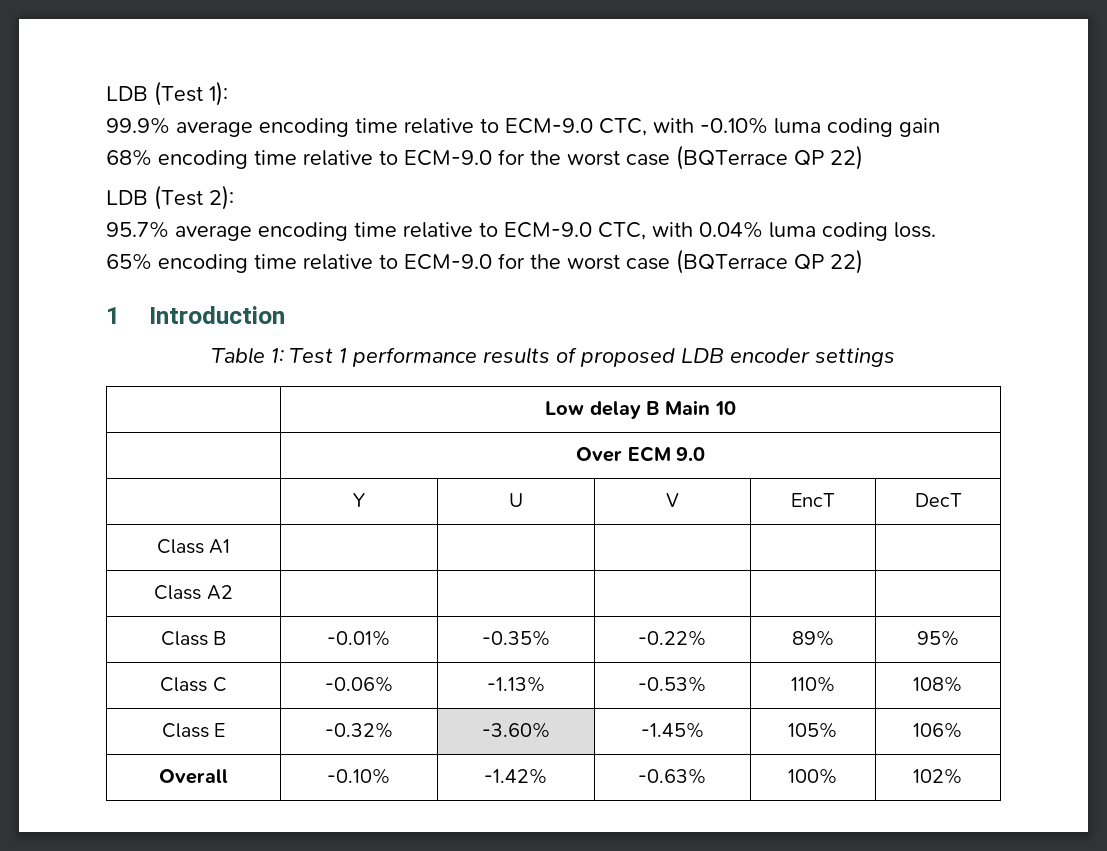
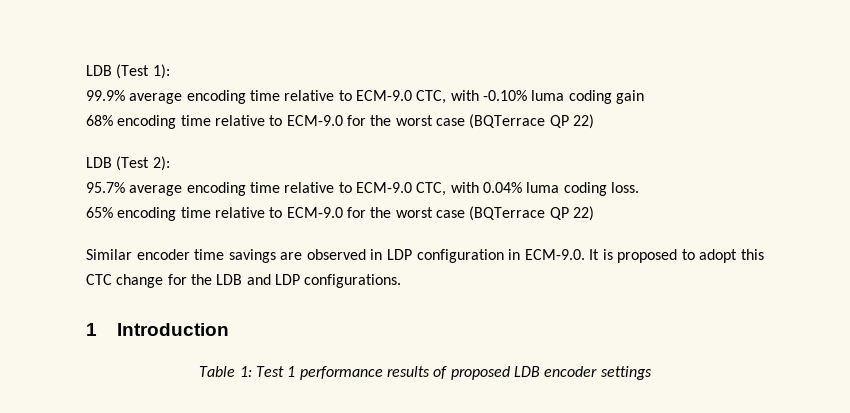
(863, 261) none -> [86,249,764,263] [86,274,402,288] // Similar encoder time savings are observed in LDP configuration in ECM-9.0. It is proposed to adopt this CTC change for the LDB and LDP configurations.
[545,400,736,419] [576,446,705,462] [353,493,365,507] [509,493,523,507] [666,493,679,507] [791,493,835,507] [914,493,962,507] [156,539,231,554] [154,585,233,600] [160,631,227,646] [327,630,391,646] [481,630,551,646] [638,630,707,646] [791,630,835,646] [916,630,960,646] [160,677,227,692] [324,676,394,692] [486,676,546,692] [638,676,707,692] [790,676,836,692] [913,676,963,692] [161,723,226,738] [324,722,394,738] [481,722,551,738] [640,722,705,738] [788,722,838,738] [913,722,963,738] [159,769,228,784] [327,768,391,784] [484,768,548,784] [638,768,707,784] [788,768,838,784] [913,768,963,784] // | Low delay B Main 10 // | Over ECM 9.0 // | Y | U | V | EncT | DecT // Class A1 | | | | | // Class A2 | | | | | // Class B | -0.01% | -0.35% | -0.22% | 89% | 95% // Class C | -0.06% | -1.13% | -0.53% | 110% | 108% // Class E | -0.32% | -3.60% | -1.45% | 105% | 106% // Overall | -0.10% | -1.42% | -0.63% | 100% | 102% -> (652, 373) none

